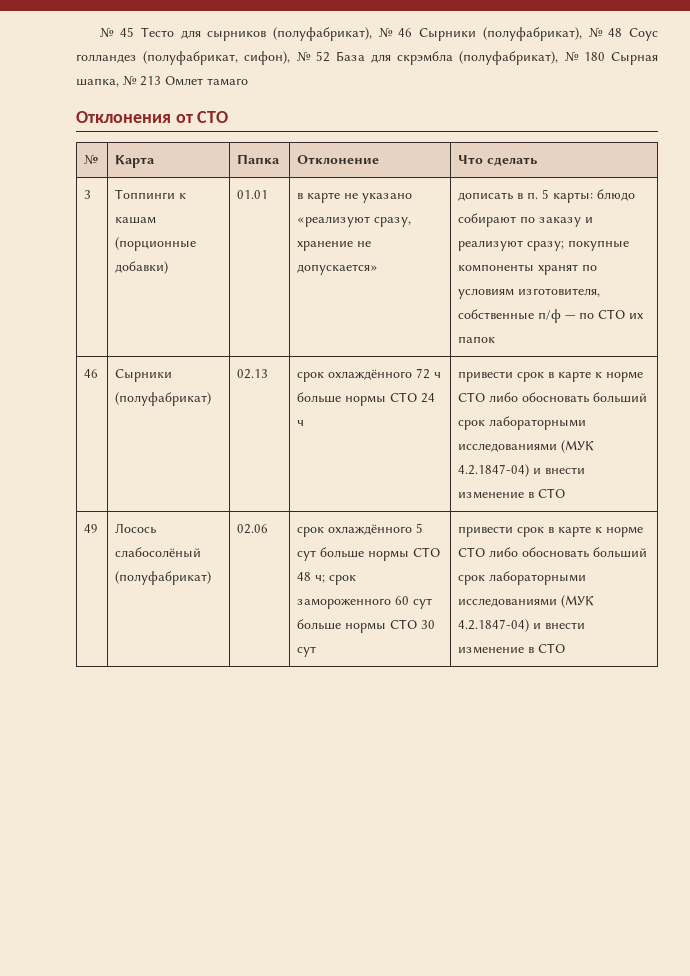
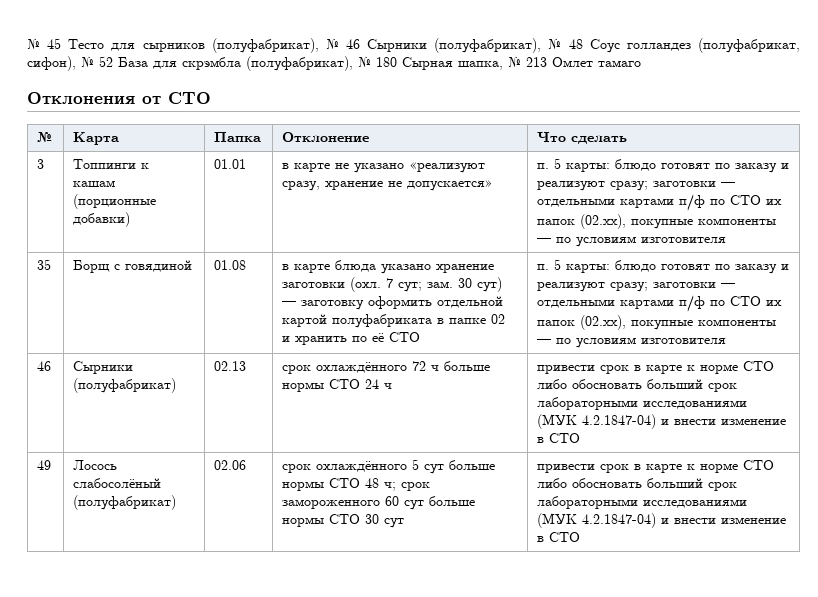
[458,189,636,203] [458,213,594,227] [458,240,630,251] [458,264,598,275] [458,288,601,299] [458,309,645,323] [458,336,496,343] дописать в п. 5 карты: блюдо собирают по заказу и реализуют сразу; покупные компоненты хранят по условиям изготовителя, собственные п/ф — по СТО их папок -> [537,158,790,173] [537,181,736,191] [537,194,783,211] [537,214,777,229] [537,236,727,247] [37,259,52,270] [73,260,193,273] [214,260,247,270] [282,260,495,274] [282,277,503,292] [282,296,504,310] [282,314,506,328] [282,332,421,345] [537,259,790,274] [537,282,736,292] [537,295,783,312] [537,315,777,330] [537,337,727,348] п. 5 карты: блюдо готовят по заказу и реализуют сразу; заготовки — отдельными картами п/ф по СТО их папок (02.xx), покупные компоненты — по условиям изготовителя // 35 | Борщ с говядиной | 01.08 | в карте блюда указано хранение заготовки (охл. 7 сут; зам. 30 сут) — заготовку оформить отдельной картой полуфабриката в папке 02 и хранить по её СТО | п. 5 карты: блюдо готовят по заказу и реализуют сразу; заготовки — отдельными картами п/ф по СТО их папок (02.xx), покупные компоненты — по условиям изготовителя

